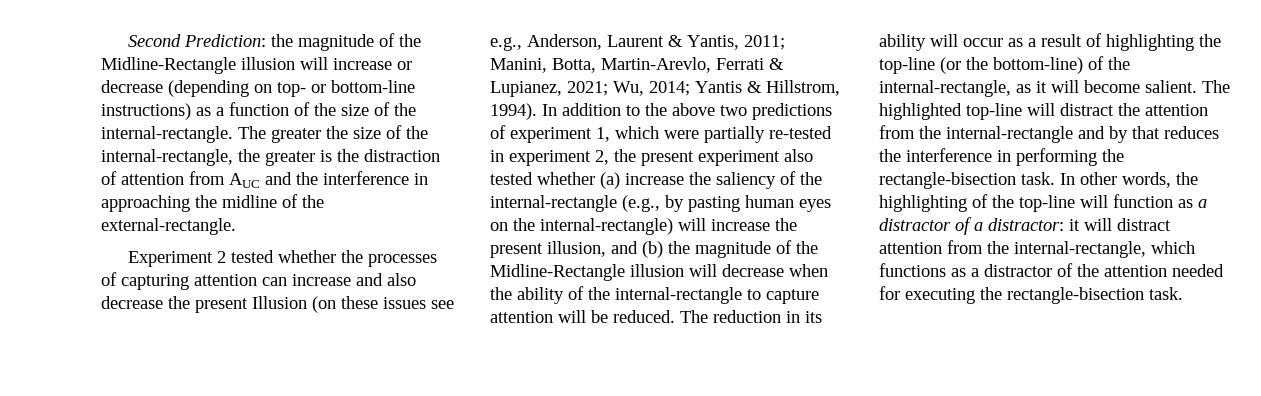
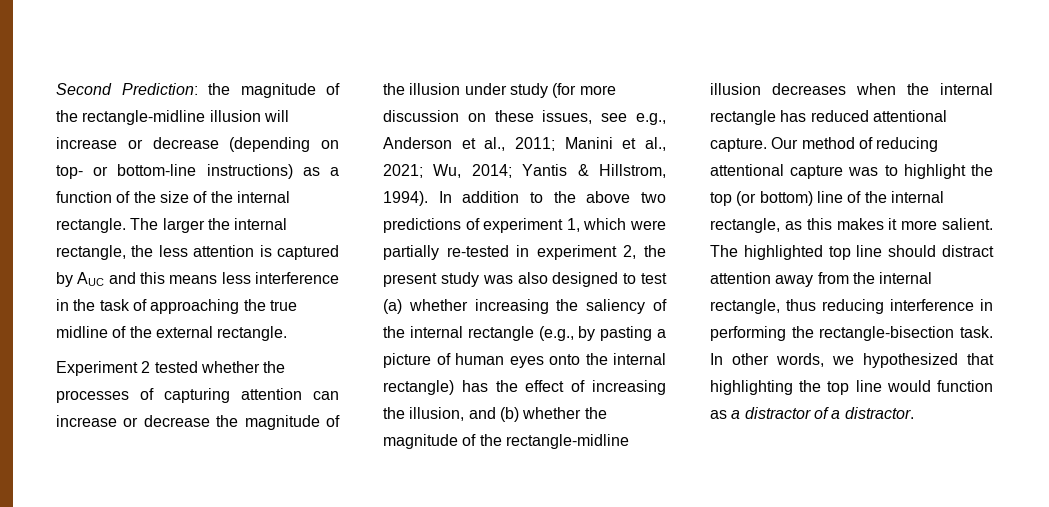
[101,57,236,74] Midline-Rectangle -> [82,110,206,125] rectangle-midline
[101,125,428,143] [101,149,440,166] [101,171,428,188] internal-rectangle. The greater the size of the internal-rectangle, the greater is the distraction of attention from AUC and the interference in -> [236,191,290,203] [56,218,288,233] [56,245,339,260] [56,272,339,287] [56,299,147,311] internal rectangle. The larger the internal rectangle, the less attention is captured by AUC and this means less interference in the task of
(217, 201) none -> [269,300,297,311] true
[101,218,236,235] external-rectangle. -> [155,326,288,341] external rectangle.
[356,273,416,286] [101,296,454,313] [490,34,785,51] [490,57,784,73] [490,81,562,97] and also decrease the present Illusion (on these issues see e.g., Anderson, Laurent & Yantis, 2011; Manini, Botta, Martin-Arevlo, Ferrati & Lupianez, -> [123,415,341,430] [383,83,616,98] [383,110,666,125] [383,137,666,151] or decrease the magnitude of the illusion under study (for more discussion on these issues, see e.g., Anderson et al., 2011; Manini et al.,
[698,149,813,166] [490,172,684,189] experiment also tested whether (a) increase -> [440,272,667,287] [383,299,549,314] study was also designed to test (a) whether increasing
[490,195,617,212] internal-rectangle -> [409,326,534,341] internal rectangle
[745,195,831,212] [490,218,797,235] [490,243,543,258] human eyes on the internal-rectangle) will increase the present -> [657,329,666,338] [383,353,666,368] [383,380,666,395] [383,407,405,419] a picture of human eyes onto the internal rectangle) has the effect of increasing the
[668,240,818,258] [490,264,828,281] [490,286,819,304] [490,310,822,323] [879,33,1221,51] [879,56,1130,74] [879,80,1230,97] [879,103,1208,120] [879,125,1219,143] [879,149,901,162] the magnitude of the Midline-Rectangle illusion will decrease when the ability of the internal-rectangle to capture attention will be reduced. The reduction in its ability will occur as a result of highlighting the top-line (or the bottom-line) of the internal-rectangle, as it will become salient. The highlighted top-line will distract the attention from the internal-rectangle and by that reduces the -> [522,407,607,419] [383,434,629,449] [710,83,993,95] [710,110,947,125] [710,137,939,152] [710,164,993,179] [710,191,944,206] [710,218,993,233] [710,245,994,260] [710,272,933,287] [710,299,884,314] whether the magnitude of the rectangle-midline illusion decreases when the internal rectangle has reduced attentional capture. Our method of reducing attentional capture was to highlight the top (or bottom) line of the internal rectangle, as this makes it more salient. The highlighted top line should distract attention away from the internal rectangle, thus reducing
[1176,172,1198,185] [879,194,1108,212] the highlighting of the top-line will -> [832,353,994,368] [710,380,931,395] we hypothesized that highlighting the top line would
[988,218,1171,231] [879,240,1195,258] [879,263,1224,277] [879,286,1183,304] distractor: it will distract attention from the internal-rectangle, which functions as a distractor of the attention needed for executing the rectangle-bisection task. -> [844,407,914,419] distractor.

